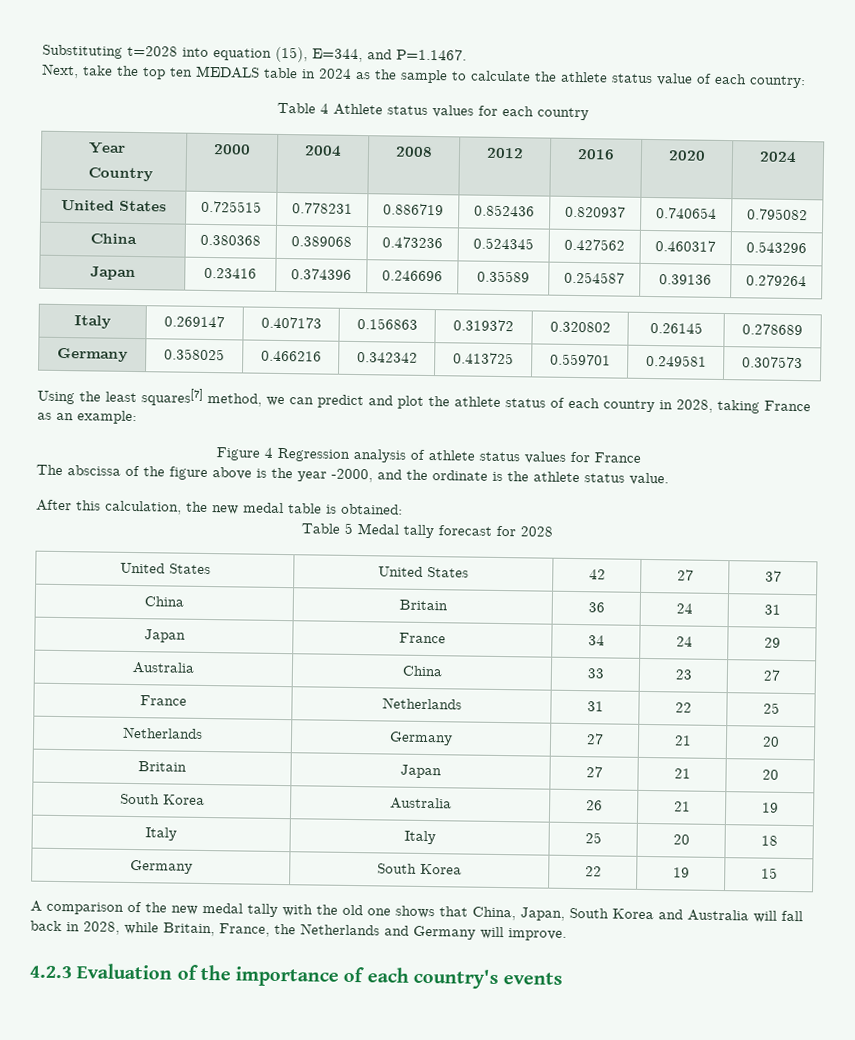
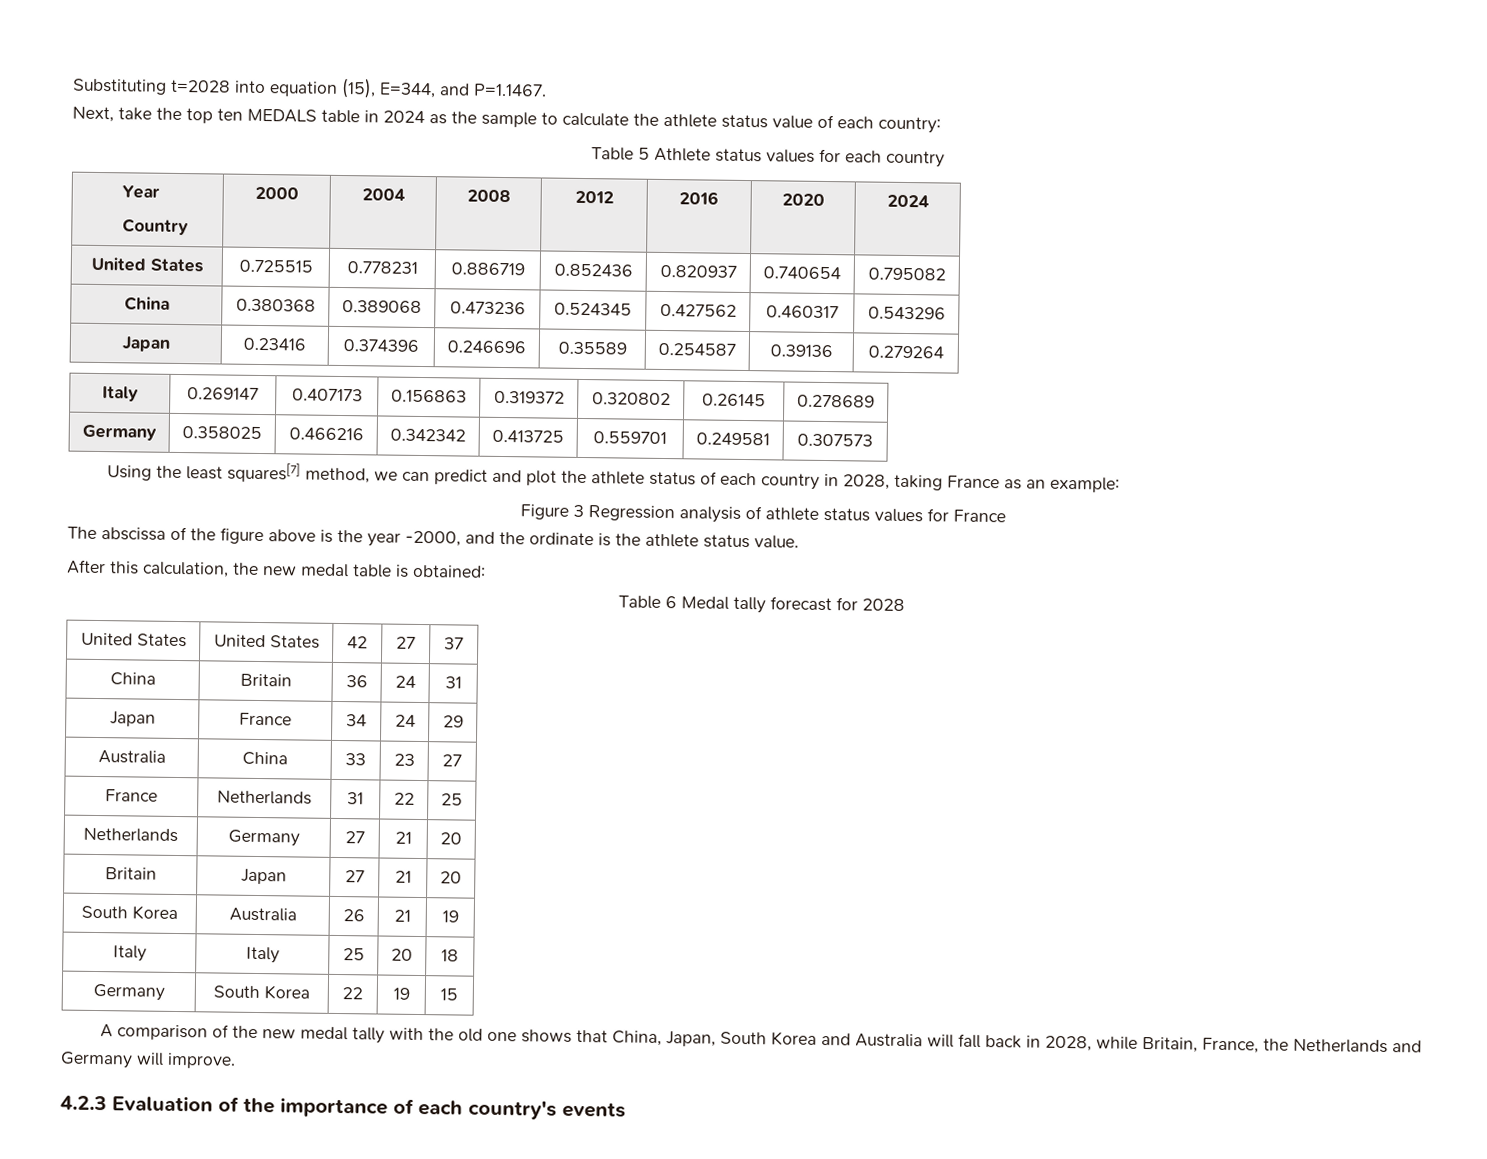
[320,103,329,114] 4 -> [637,147,650,160] 5
[263,447,273,458] 4 -> [572,504,584,518] 3
[344,522,353,534] 5 -> [665,596,677,609] 6

